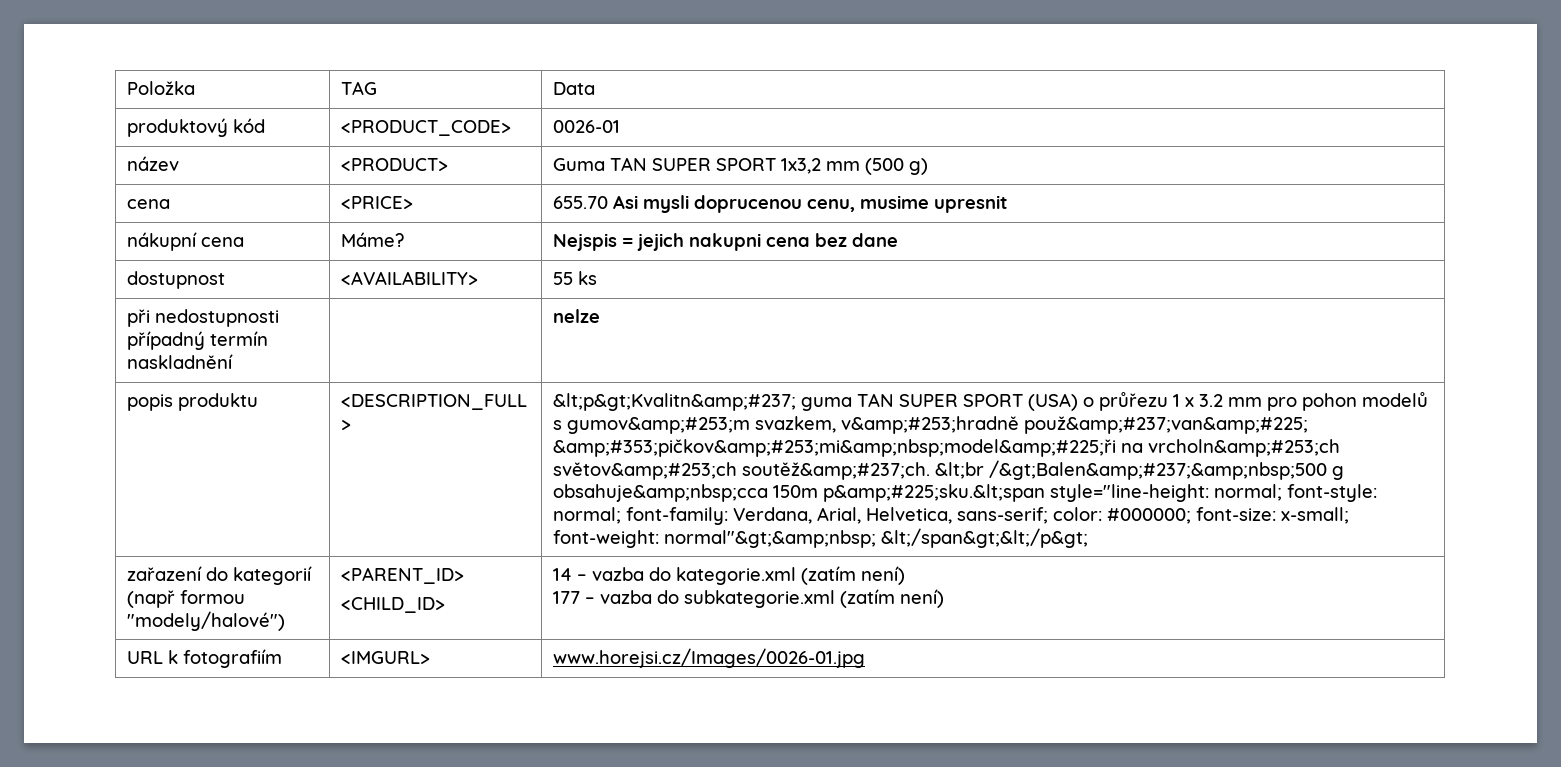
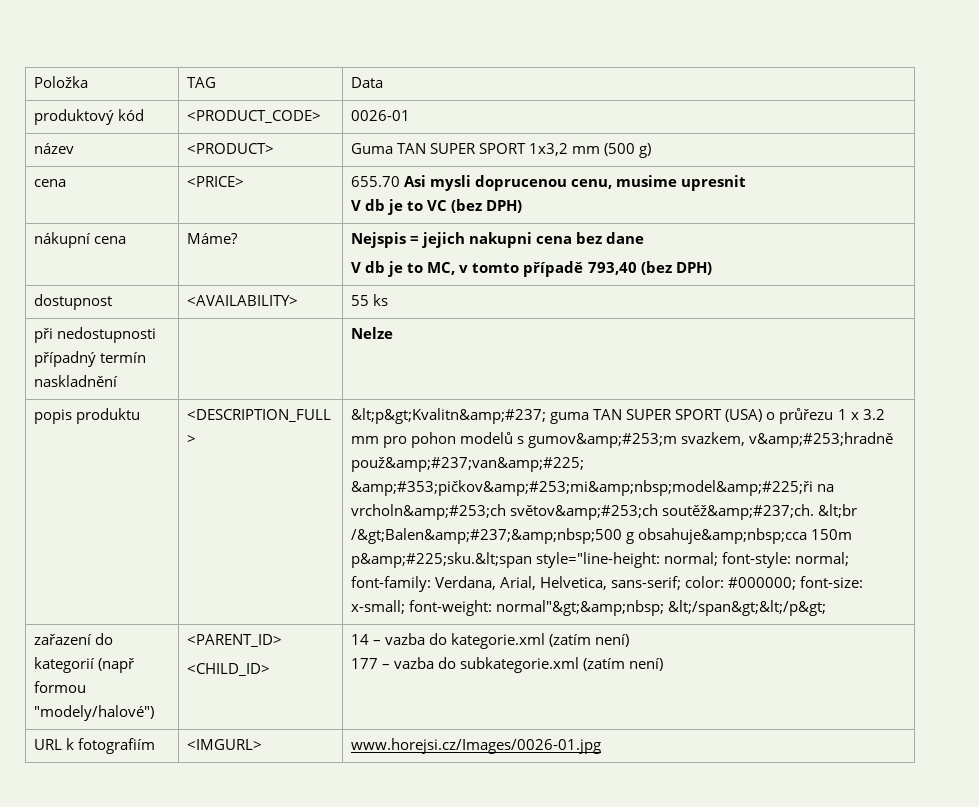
(1009, 204) none -> [351,199,523,215] // V db je to VC (bez DPH)
(899, 240) none -> [351,261,712,277] // V db je to MC, v tomto případě 793,40 (bez DPH)
[553,309,601,323] nelze -> [351,327,394,339] Nelze

